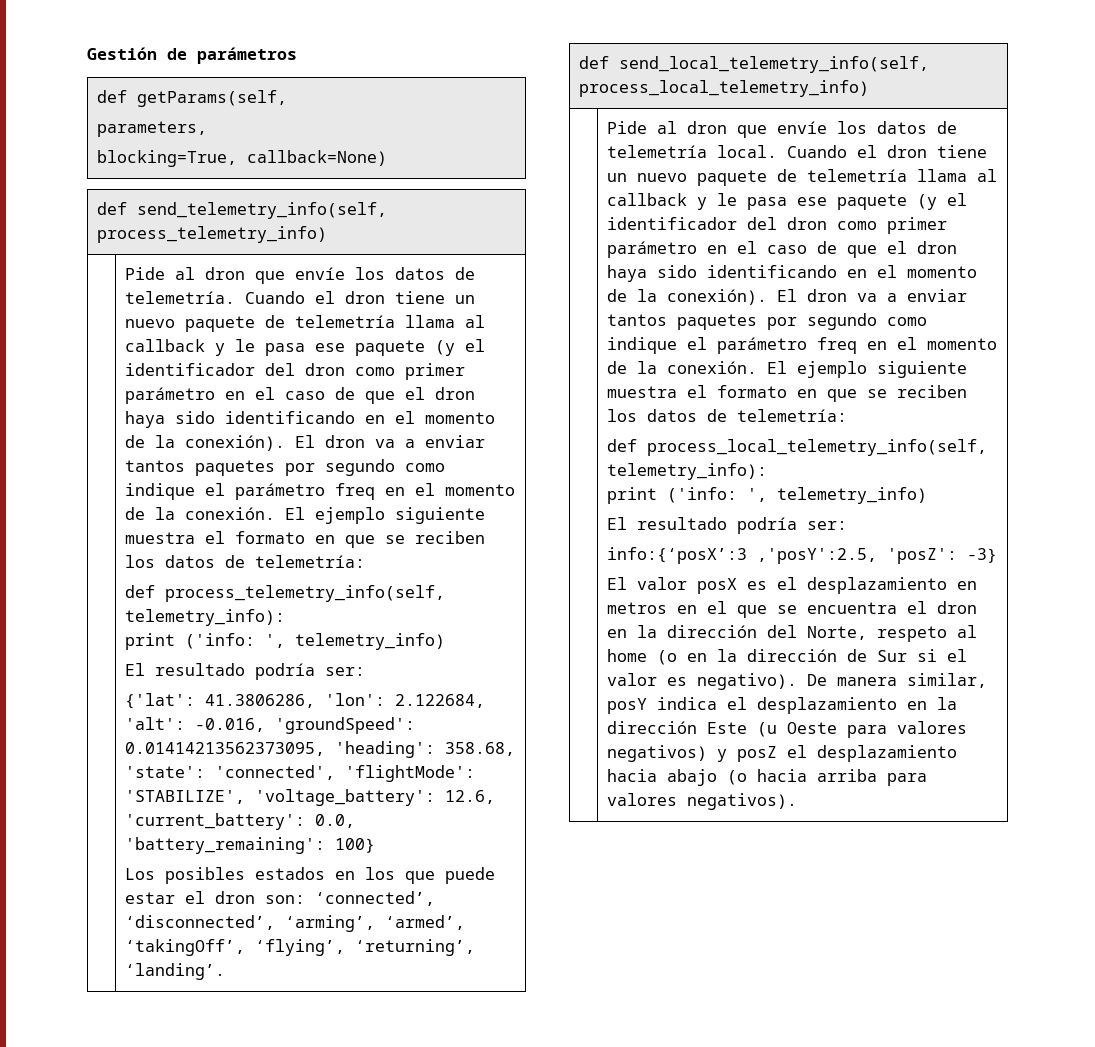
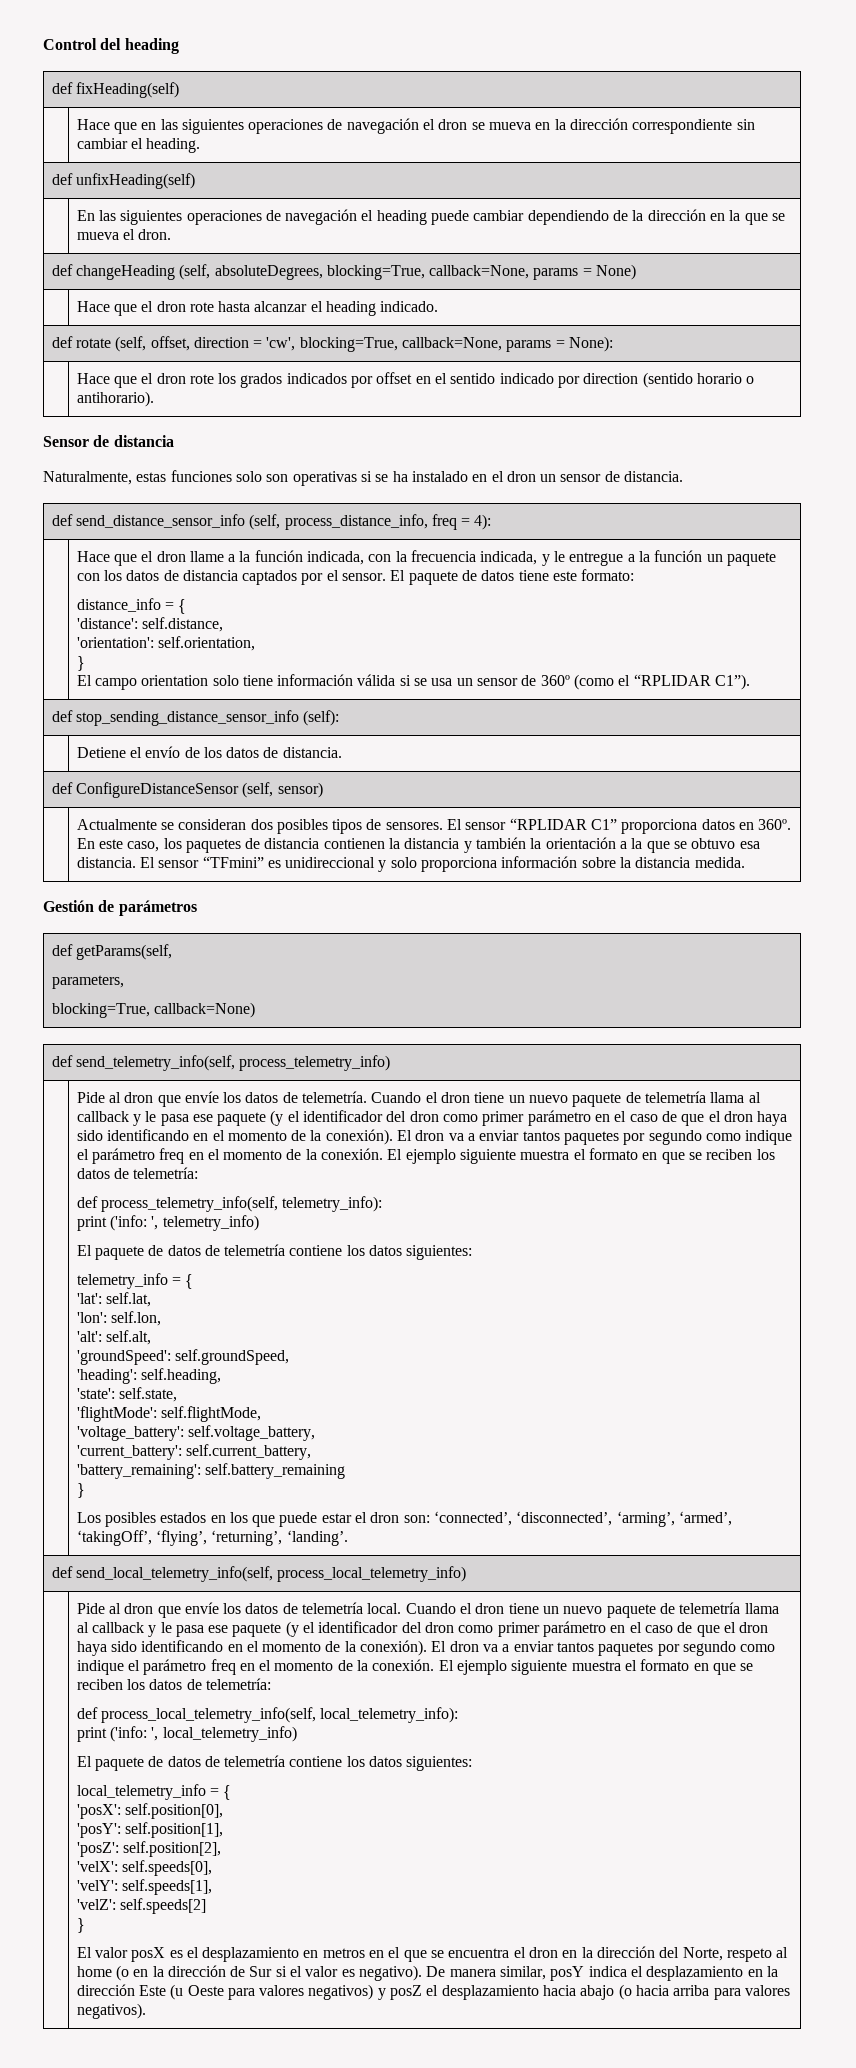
(87, 53) none -> [43,38,179,54] [51,82,179,98] [76,118,755,134] [76,138,201,153] [51,173,195,189] [76,209,785,225] [76,229,172,240] [51,264,637,280] [76,301,439,316] [51,336,614,352] [76,372,755,388] [76,391,154,407] [43,435,174,447] [43,470,684,486] [51,514,492,530] [76,550,776,566] [76,569,635,585] [76,598,187,614] [76,617,223,632] [76,636,255,651] [76,656,85,671] [76,674,750,690] [51,710,340,726] [76,746,342,758] [51,782,323,798] [76,818,792,834] [76,837,760,853] [76,856,745,872] Control del heading // def fixHeading(self) // | Hace que en las siguientes operaciones de navegación el dron se mueva en la dirección correspondiente sin cambiar el heading. // def unfixHeading(self) // | En las siguientes operaciones de navegación el heading puede cambiar dependiendo de la dirección en la que se mueva el dron. // def changeHeading (self, absoluteDegrees, blocking=True, callback=None, params = None) // | Hace que el dron rote hasta alcanzar el heading indicado. // def rotate (self, offset, direction = 'cw', blocking=True, callback=None, params = None): // | Hace que el dron rote los grados indicados por offset en el sentido indicado por direction (sentido horario o antihorario). // Sensor de distancia // Naturalmente, estas funciones solo son operativas si se ha instalado en el dron un sensor de distancia. // def send_distance_sensor_info (self, process_distance_info, freq = 4): // | Hace que el dron llame a la función indicada, con la frecuencia indicada, y le entregue a la función un paquete con los datos de distancia captados por el sensor. El paquete de datos tiene este formato: // distance_info = { // 'distance': self.distance, // 'orientation': self.orientation, // } // El campo orientation solo tiene información válida si se usa un sensor de 360º (como el “RPLIDAR C1”). // def stop_sending_distance_sensor_info (self): // | Detiene el envío de los datos de distancia. // def ConfigureDistanceSensor (self, sensor) // | Actualmente se consideran dos posibles tipos de sensores. El sensor “RPLIDAR C1” proporciona datos en 360º. En este caso, los paquetes de distancia contienen la distancia y también la orientación a la que se obtuvo esa distancia. El sensor “TFmini” es unidireccional y solo proporciona información sobre la distancia medida. //
[155,663,366,680] [125,693,486,709] [125,717,416,734] [125,741,516,758] [125,765,476,782] [125,789,496,806] [125,813,356,830] [125,837,376,854] resultado podría ser: // {'lat': 41.3806286, 'lon': 2.122684, 'alt': -0.016, 'groundSpeed': 0.01414213562373095, 'heading': 358.68, 'state': 'connected', 'flightMode': 'STABILIZE', 'voltage_battery': 12.6, 'current_battery': 0.0, 'battery_remaining': 100} -> [94,1244,473,1260] [76,1273,194,1289] [76,1292,151,1307] [76,1311,161,1326] [76,1330,151,1345] [76,1349,289,1365] [76,1368,221,1384] [76,1387,177,1402] [76,1406,261,1422] [76,1425,315,1441] [76,1444,311,1460] [76,1463,345,1479] [76,1483,85,1498] paquete de datos de telemetría contiene los datos siguientes: // telemetry_info = { // 'lat': self.lat, // 'lon': self.lon, // 'alt': self.alt, // 'groundSpeed': self.groundSpeed, // 'heading': self.heading, // 'state': self.state, // 'flightMode': self.flightMode, // 'voltage_battery': self.voltage_battery, // 'current_battery': self.current_battery, // 'battery_remaining': self.battery_remaining // }
[607,463,768,480] [607,487,928,504] [607,517,848,534] [607,547,998,564] telemetry_info): // print ('info: ', telemetry_info) // El resultado podría ser: // info:{‘posX’:3 ,'posY':2.5, 'posZ': -3} -> [320,1707,459,1723] [76,1726,297,1742] [76,1755,473,1771] [76,1784,232,1800] [76,1803,223,1819] [76,1822,223,1838] [76,1841,221,1857] [76,1860,212,1876] [76,1879,212,1895] [76,1898,206,1914] [76,1918,85,1933] local_telemetry_info): // print ('info: ', local_telemetry_info) // El paquete de datos de telemetría contiene los datos siguientes: // local_telemetry_info = { // 'posX': self.position[0], // 'posY': self.position[1], // 'posZ': self.position[2], // 'velX': self.speeds[0], // 'velY': self.speeds[1], // 'velZ': self.speeds[2] // }

